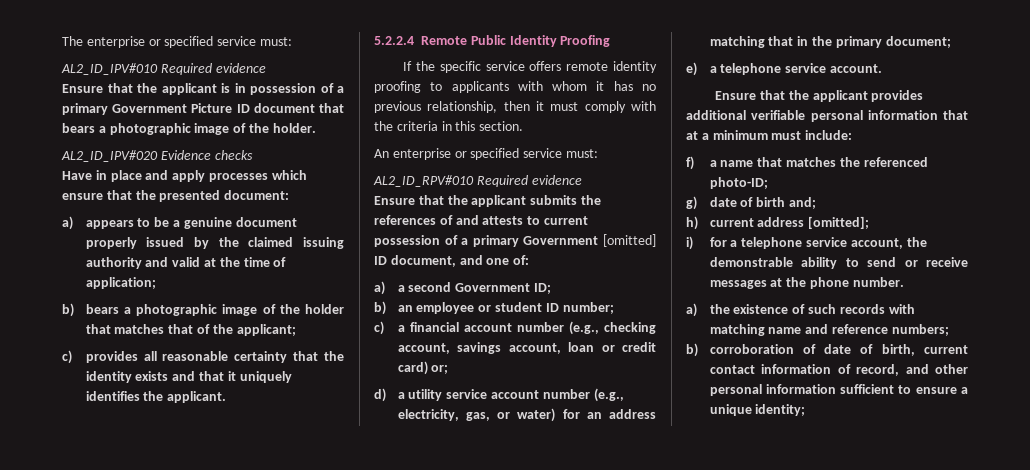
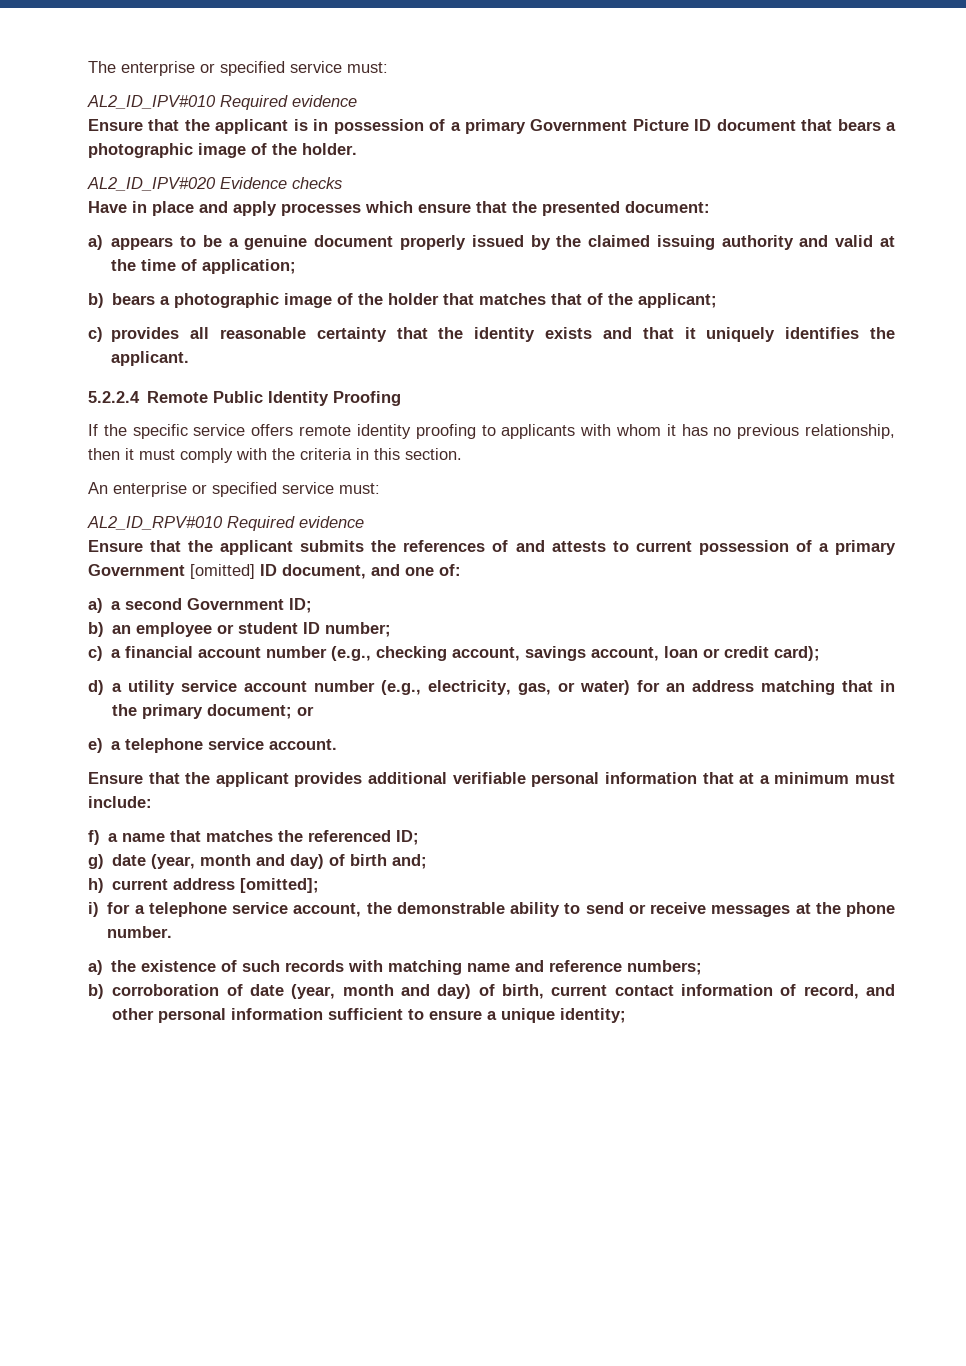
[397,361,449,375] card) or; -> [774,646,821,661] card);
(951, 42) none -> [297,706,315,716] or
[709,177,768,189] photo-ID; -> [396,830,420,845] ID;
(737, 202) none -> [151,854,325,869] (year, month and day)
(852, 349) none -> [291,984,472,999] (year, month and day)

